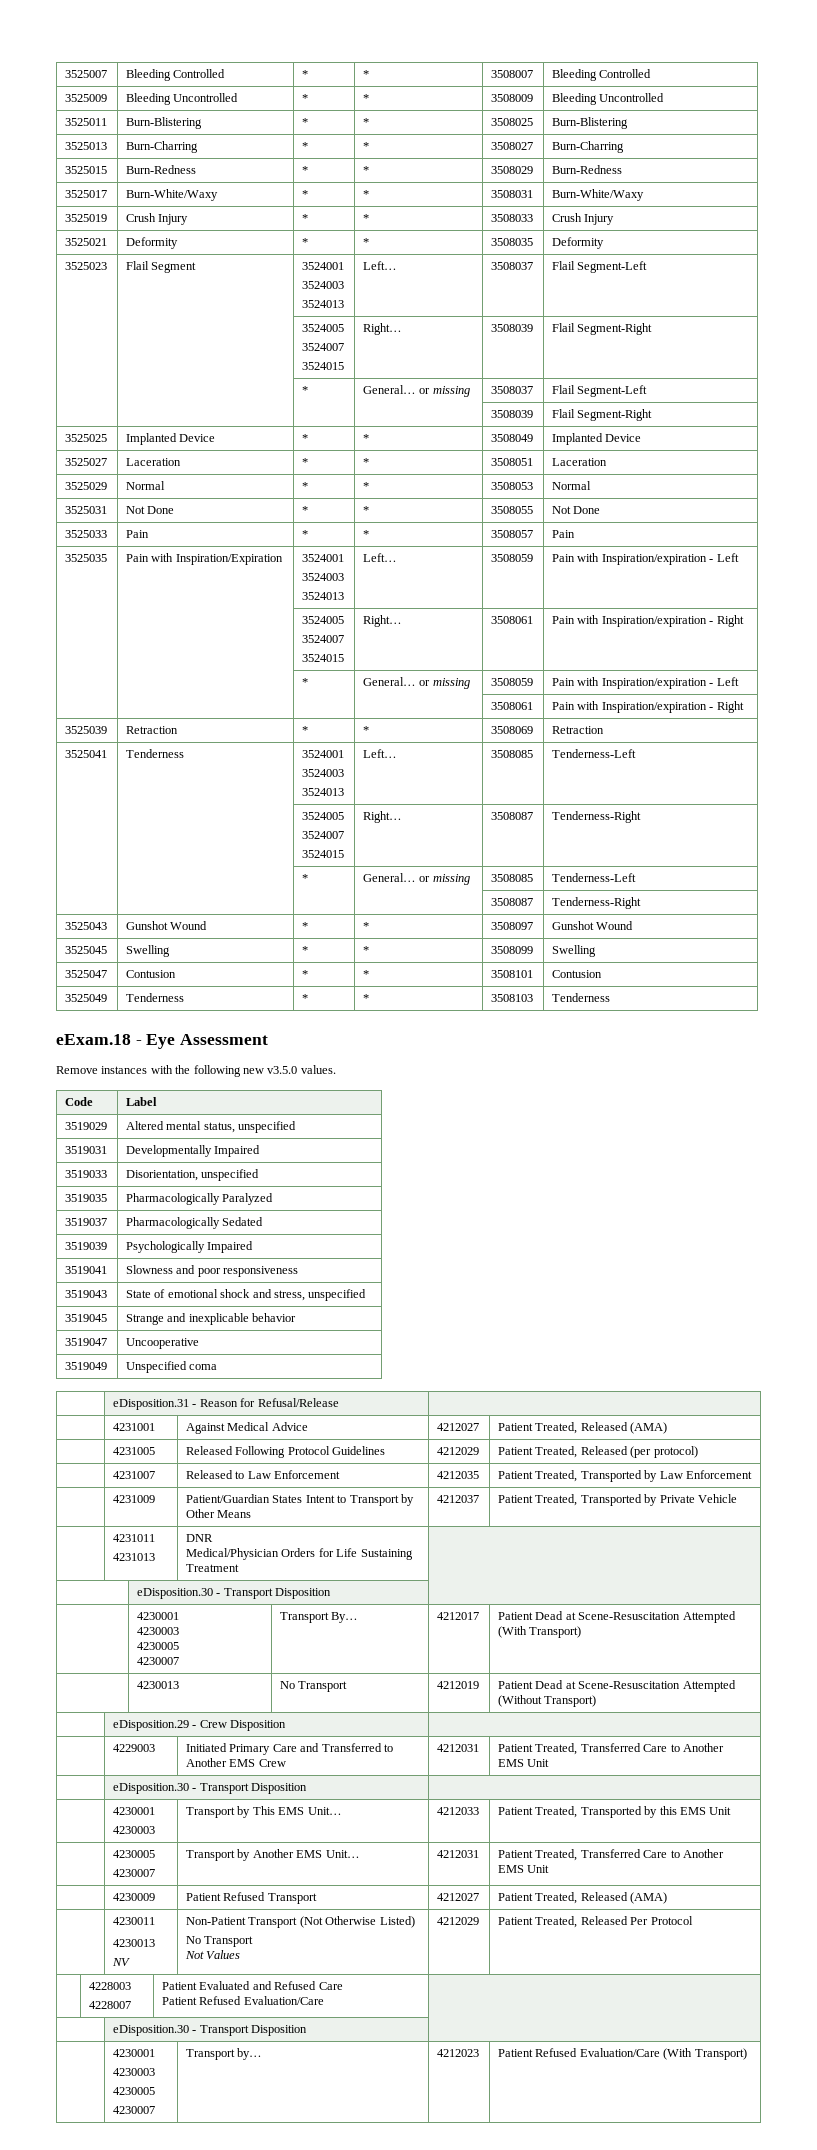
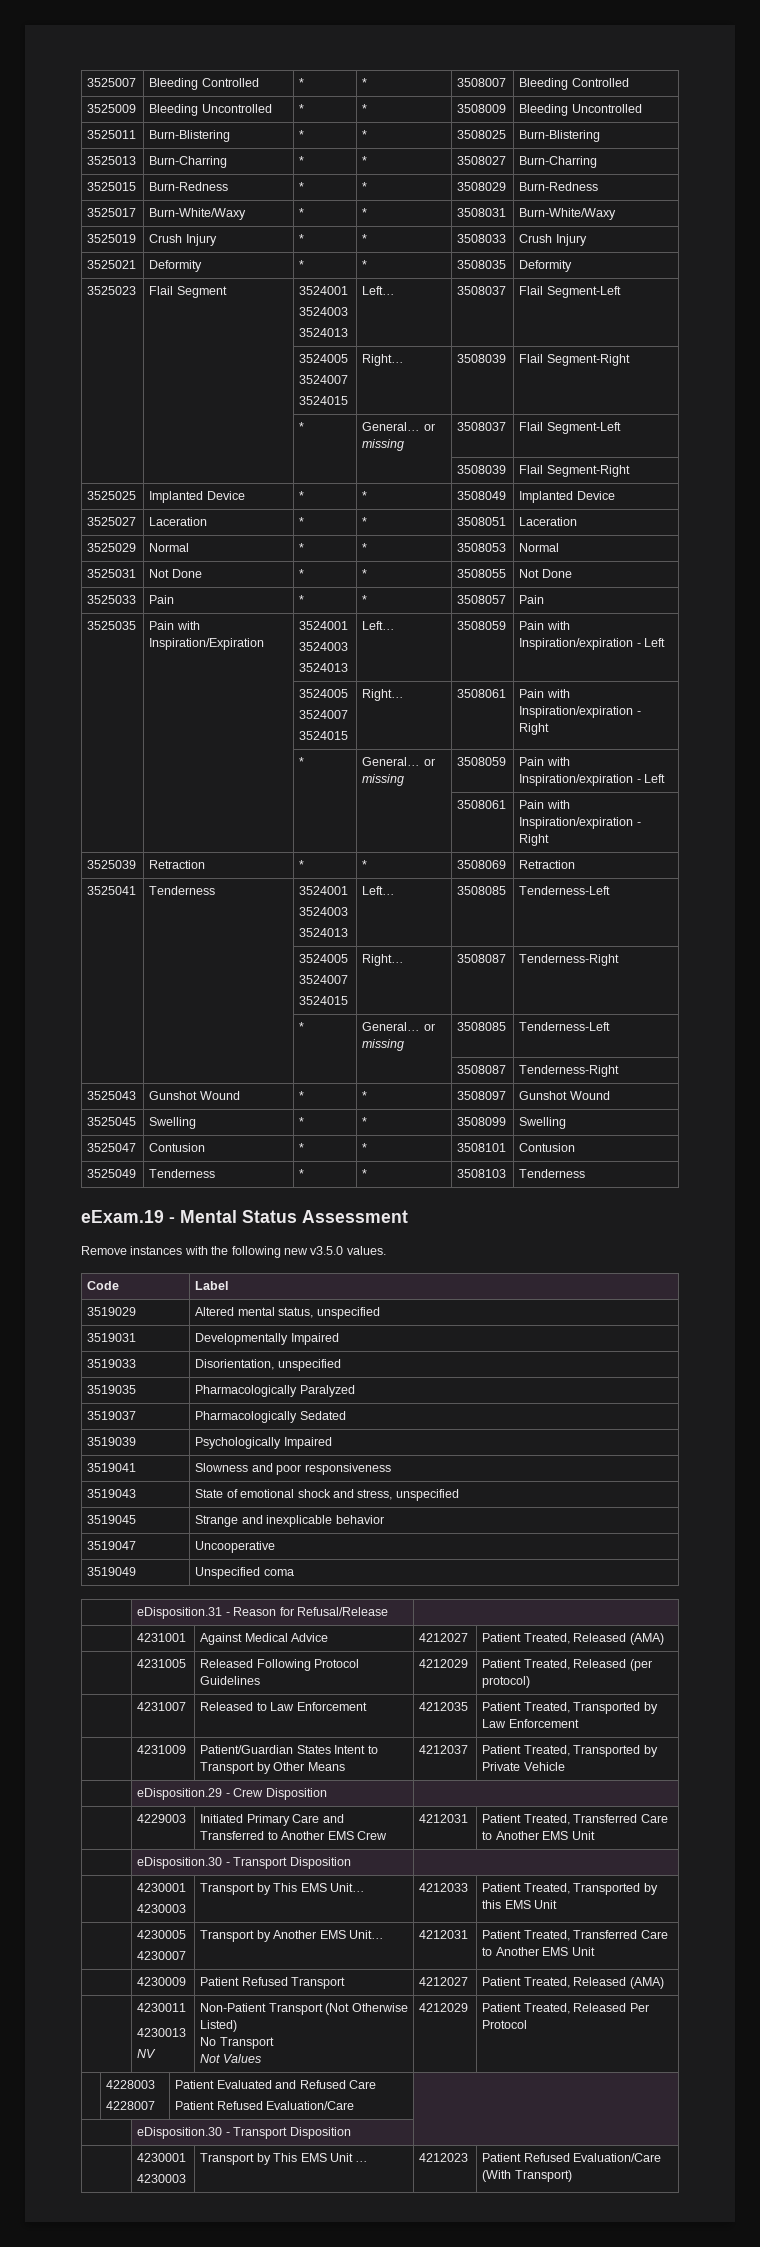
[56,1034,176,1049] eExam.18 - Eye -> [81,1210,297,1223] eExam.19 - Mental Status
[113,1534,156,1542] [113,1553,156,1561] [186,1534,214,1542] [186,1548,413,1560] [186,1564,240,1572] [137,1588,332,1599] [137,1612,180,1620] [137,1627,180,1635] [137,1642,180,1650] [137,1657,180,1665] [280,1612,359,1623] [437,1612,480,1620] [498,1611,736,1623] [498,1626,582,1638] [137,1681,180,1689] [280,1681,348,1692] [437,1681,480,1689] [498,1680,736,1692] [498,1695,597,1707] // | 4231011 // 4231013 | DNR // Medical/Physician Orders for Life Sustaining Treatment | // | eDisposition.30 - Transport Disposition | // | 4230001 // 4230003 // 4230005 // 4230007 | Transport By… | 4212017 | Patient Dead at Scene-Resuscitation Attempted (With Transport) // | 4230013 | No Transport | 4212019 | Patient Dead at Scene-Resuscitation Attempted (Without Transport) -> (565, 1766) none
[113,2087,156,2095] [113,2106,156,2114] [186,2048,263,2060] // 4230005 // 4230007 | Transport by… -> [200,2153,369,2165] | Transport by This EMS Unit …

